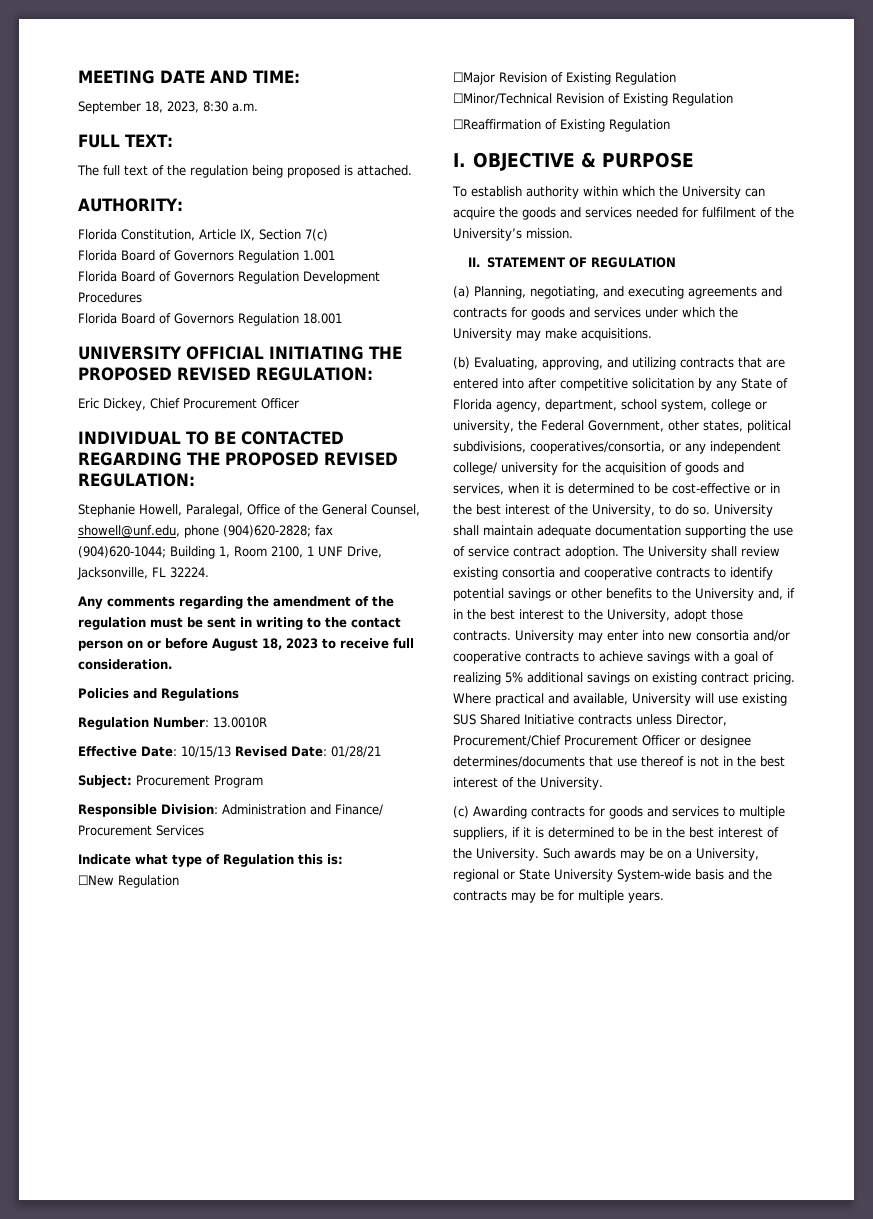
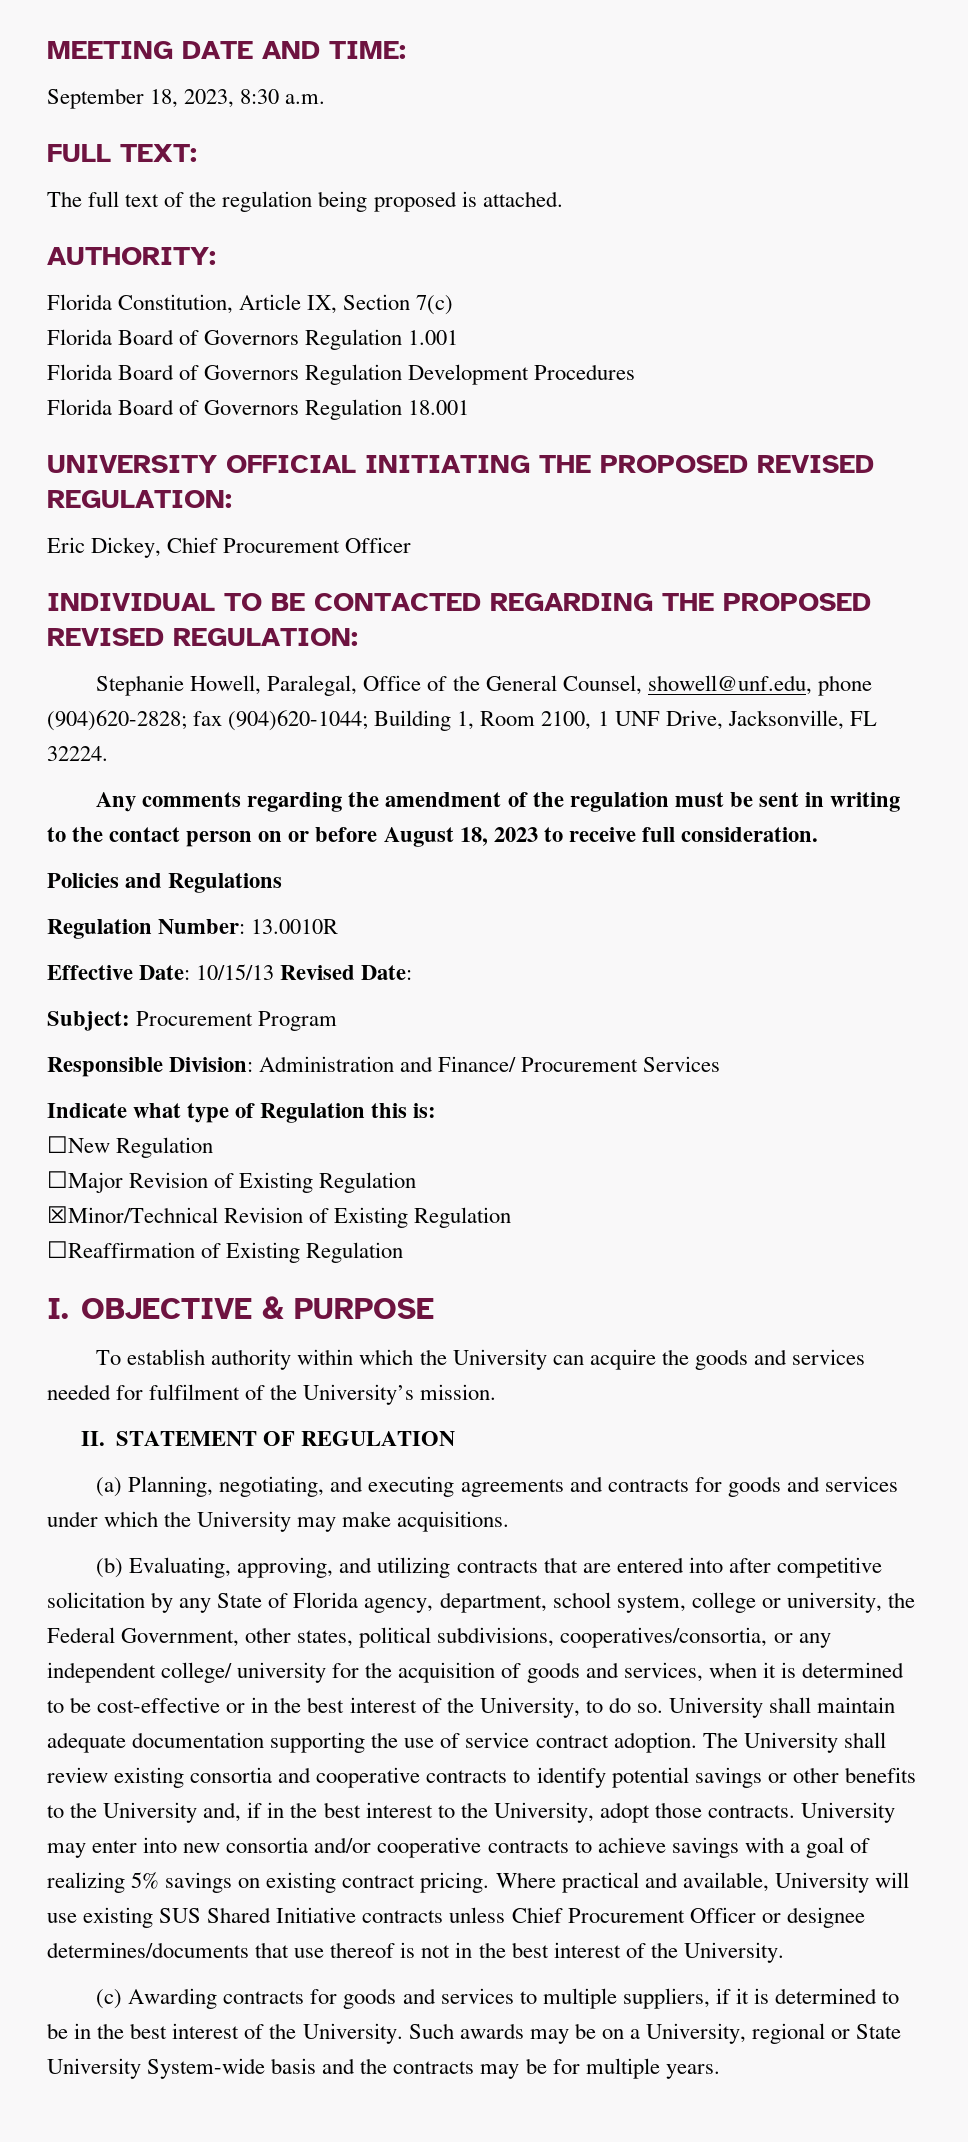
[331,746,381,758] 01/28/21 -> (413, 972) none
[453,93,552,105] ☐Minor/Technical -> [47,1206,218,1223] ☒Minor/Technical
[527,672,583,683] additional -> (160, 1880) none
[676,714,727,726] [453,735,561,747] Director, Procurement/Chief -> [511,1907,563,1923] Chief

